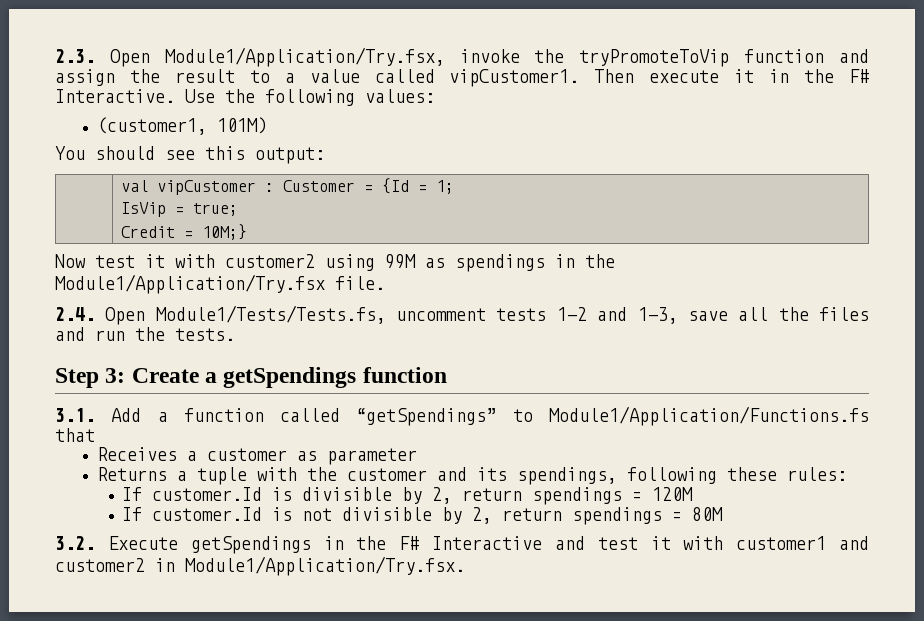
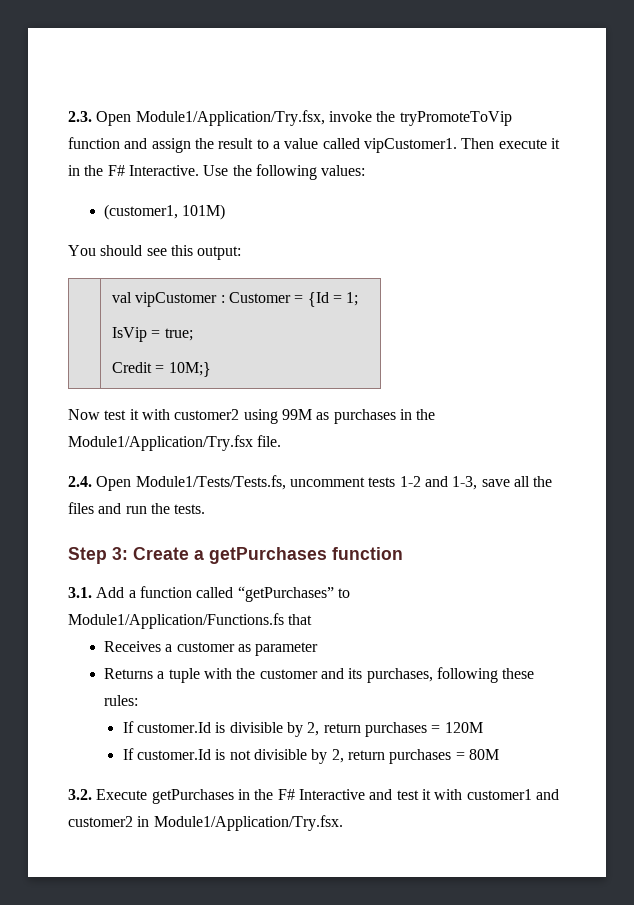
[455,254,545,272] spendings -> [333,409,396,424] purchases
[223,367,357,388] getSpendings -> [209,547,327,564] getPurchases
[356,408,497,426] “getSpendings” -> [237,586,334,602] “getPurchases”
[516,467,617,485] spendings, -> [366,668,433,683] purchases,
[532,487,623,505] spendings -> [364,722,427,737] purchases
[572,507,663,525] spendings -> [389,749,452,764] purchases
[190,536,311,554] getSpendings -> [151,789,234,804] getPurchases

